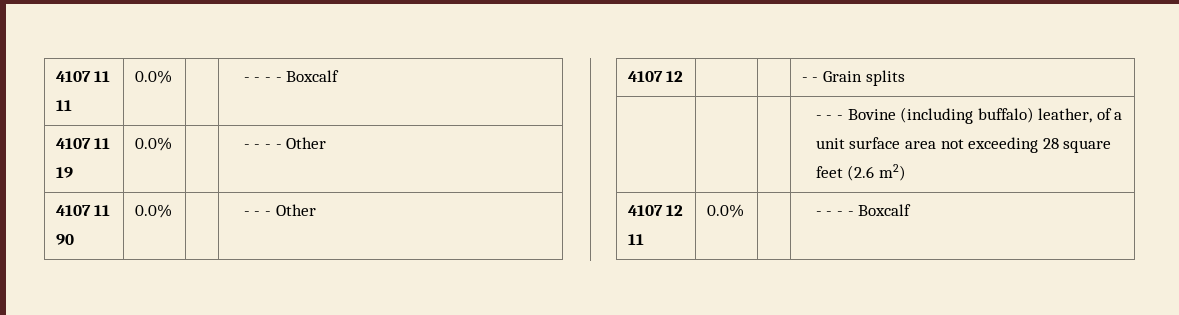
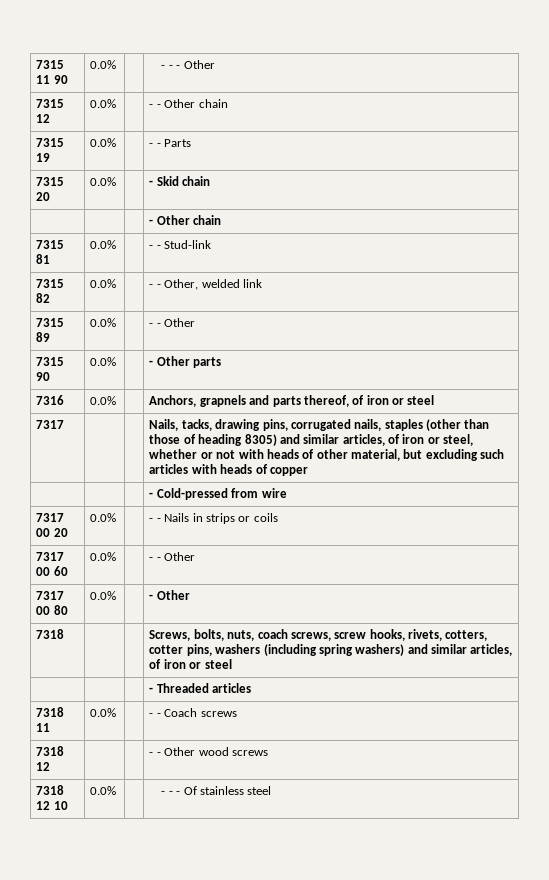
[55,71,111,82] [55,100,72,111] [134,70,172,84] [243,70,340,82] [55,138,111,149] [55,167,73,178] [134,137,172,151] [243,137,327,149] [55,205,91,216] 4107 11 11 | 0.0% | | - - - - Boxcalf // 4107 11 19 | 0.0% | | - - - - Other // 4107 -> [36,60,65,69] 7315
[627,71,684,82] [801,70,905,86] [815,107,1123,124] [815,137,1112,153] [815,164,906,181] [627,205,684,216] [627,234,644,245] [706,204,744,218] [815,204,912,216] 4107 12 | | | - - Grain splits // | | | - - - Bovine (including buffalo) leather, of a unit surface area not exceeding 28 square feet (2.6 m2) // 4107 12 11 | 0.0% | | - - - - Boxcalf -> [36,99,65,108] [36,114,51,123] [90,99,117,108] [149,99,228,108] [36,138,65,147] [36,153,51,162] [90,138,117,147] [149,139,192,147] [36,177,65,186] [36,192,51,201] [90,177,117,186] [149,176,211,186] [149,215,222,225] [36,240,65,249] [36,254,51,264] [90,240,117,249] [149,240,212,249] [36,279,65,288] [36,293,51,303] [90,279,117,288] [149,279,262,290] [36,318,65,327] [36,332,51,342] [90,318,117,327] [149,318,196,327] [36,357,65,366] [36,372,51,381] [90,357,117,366] [149,356,222,368] [36,395,65,405] [90,396,117,405] [149,395,435,407] [36,420,65,429] [149,419,490,431] [149,434,474,446] [149,449,505,461] [149,464,308,476] [149,488,287,500] [36,513,65,522] [36,528,68,537] [90,513,117,522] [149,513,278,524] [36,552,65,561] [36,566,68,576] [90,552,117,561] [149,552,196,561] [36,591,65,600] [36,605,68,615] [90,591,117,600] [149,590,190,600] [36,629,65,639] [149,629,488,641] [149,644,513,656] [149,659,232,669] [149,683,252,693] [36,707,65,717] [36,723,51,732] [90,708,117,717] [149,708,237,717] [36,746,65,756] [36,762,51,771] [149,747,268,756] [36,785,65,795] [36,801,68,810] [90,786,117,795] [161,786,272,795] 7315 12 | 0.0% | | - - Other chain // 7315 19 | 0.0% | | - - Parts // 7315 20 | 0.0% | | - Skid chain // | | | - Other chain // 7315 81 | 0.0% | | - - Stud-link // 7315 82 | 0.0% | | - - Other, welded link // 7315 89 | 0.0% | | - - Other // 7315 90 | 0.0% | | - Other parts // 7316 | 0.0% | | Anchors, grapnels and parts thereof, of iron or steel // 7317 | | | Nails, tacks, drawing pins, corrugated nails, staples (other than those of heading 8305) and similar articles, of iron or steel, whether or not with heads of other material, but excluding such articles with heads of copper // | | | - Cold-pressed from wire // 7317 00 20 | 0.0% | | - - Nails in strips or coils // 7317 00 60 | 0.0% | | - - Other // 7317 00 80 | 0.0% | | - Other // 7318 | | | Screws, bolts, nuts, coach screws, screw hooks, rivets, cotters, cotter pins, washers (including spring washers) and similar articles, of iron or steel // | | | - Threaded articles // 7318 11 | 0.0% | | - - Coach screws // 7318 12 | | | - - Other wood screws // 7318 12 10 | 0.0% | | - - - Of stainless steel

